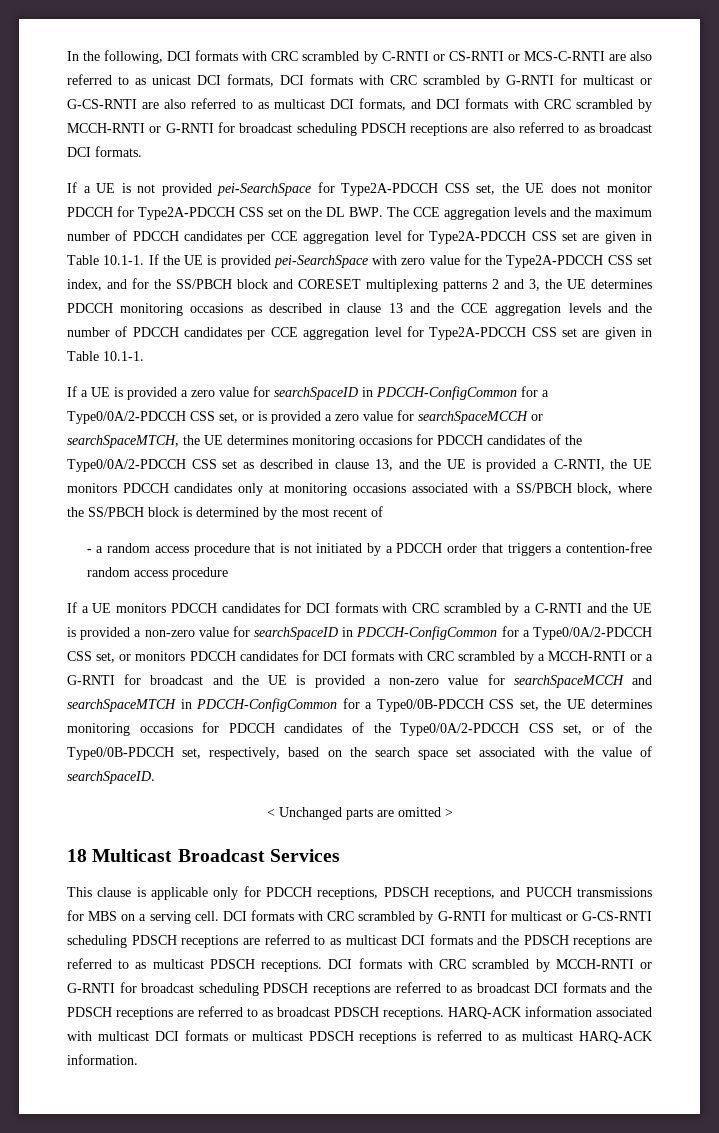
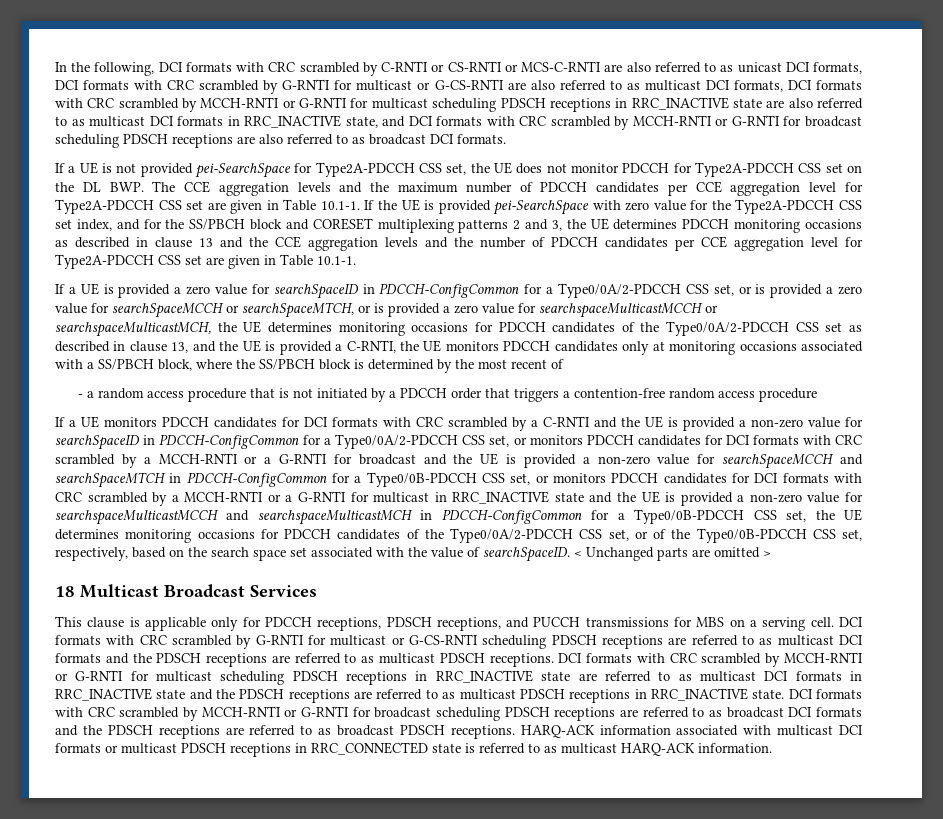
(407, 104) none -> [787,80,862,90] [55,97,864,112] [55,115,378,128] DCI formats with CRC scrambled by MCCH-RNTI or G-RNTI for multicast scheduling PDSCH receptions in RRC_INACTIVE state are also referred to as multicast DCI formats in RRC_INACTIVE state,
(179, 441) none -> [358,303,718,318] [55,322,211,337] or is provided a zero value for searchspaceMulticastMCCH or searchspaceMulticastMCH,
(539, 705) none -> [535,473,862,484] [55,491,863,506] [55,509,807,525] or monitors PDCCH candidates for DCI formats with CRC scrambled by a MCCH-RNTI or a G-RNTI for multicast in RRC_INACTIVE state and the UE is provided a non-zero value for searchspaceMulticastMCCH and searchspaceMulticastMCH in PDCCH-ConfigCommon for a Type0/0B-PDCCH CSS set,
(174, 753) none -> [812,529,836,539] CSS
(155, 777) // -> (570, 554) none
(137, 987) none -> [156,670,863,685] [55,688,863,703] [55,706,371,721] multicast scheduling PDSCH receptions in RRC_INACTIVE state are referred to as multicast DCI formats in RRC_INACTIVE state and the PDSCH receptions are referred to as multicast PDSCH receptions in RRC_INACTIVE state. DCI formats with CRC scrambled by MCCH-RNTI or G-RNTI for
(417, 1037) none -> [295,742,461,755] in RRC_CONNECTED state

